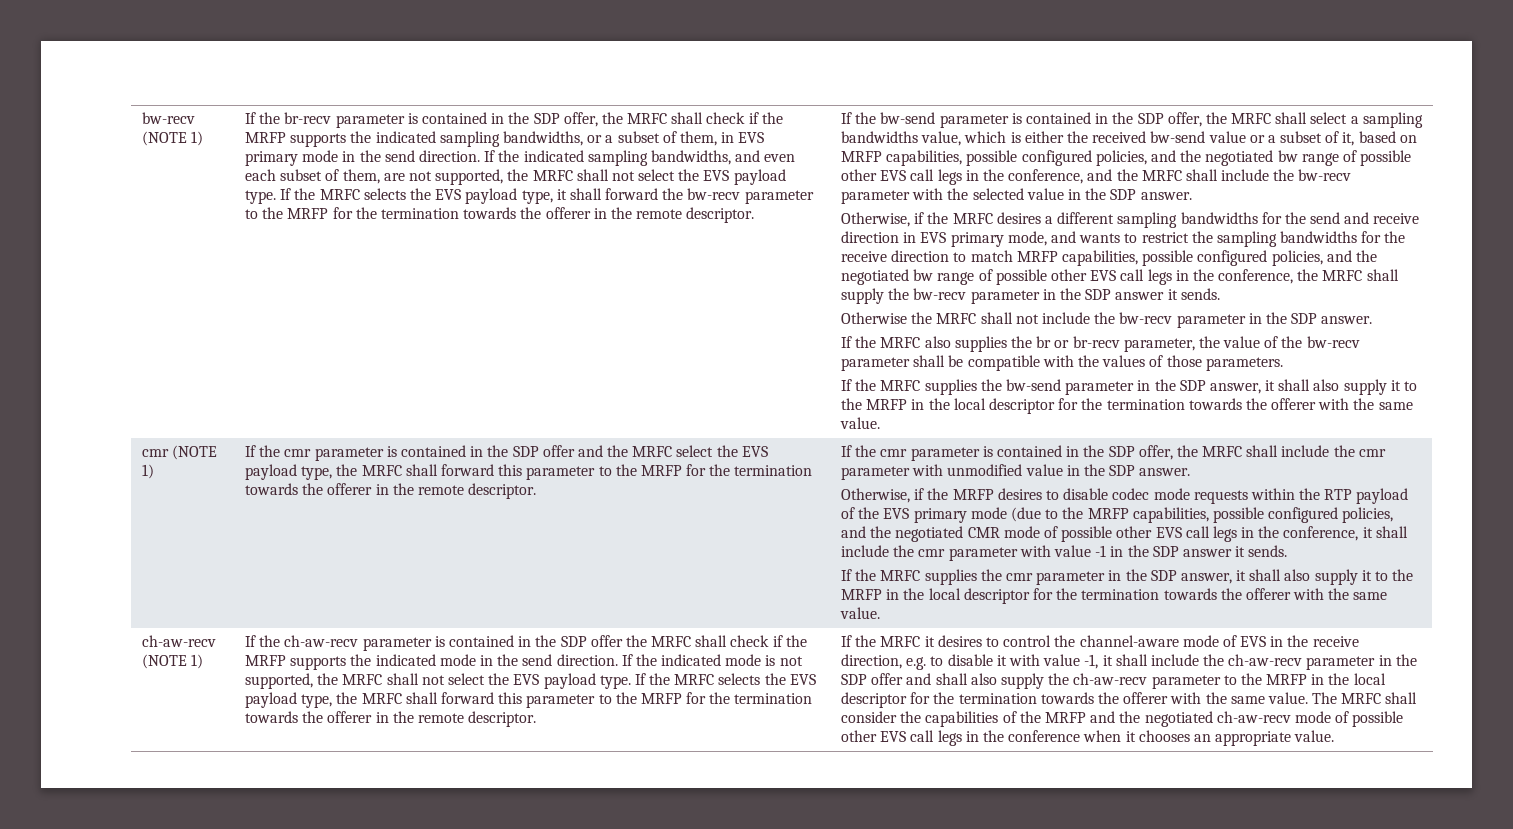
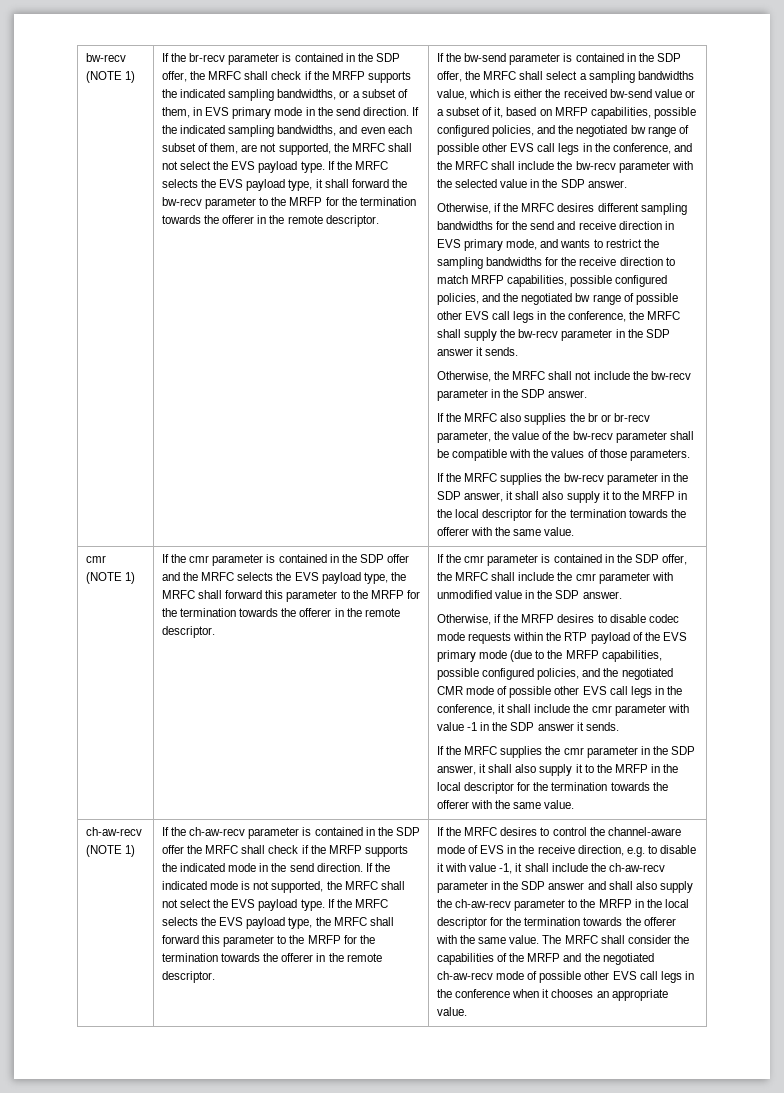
[1044,216,1053,224] a -> (595, 207) none
[841,312,908,324] Otherwise -> [437,371,492,382] Otherwise,
[1005,379,1061,391] bw-send -> [563,473,604,482] bw-recv
[676,445,714,457] select -> [237,572,274,581] selects
[924,636,935,647] it -> (498, 831) none
[871,673,904,685] offer -> [548,882,585,890] answer

